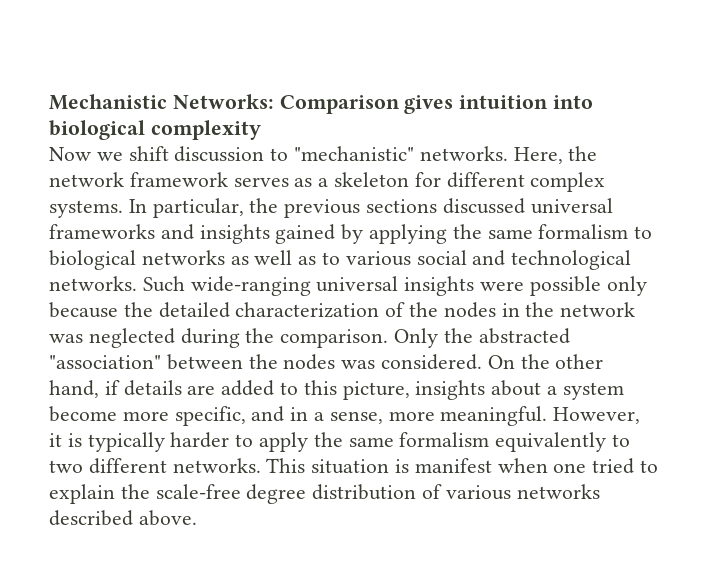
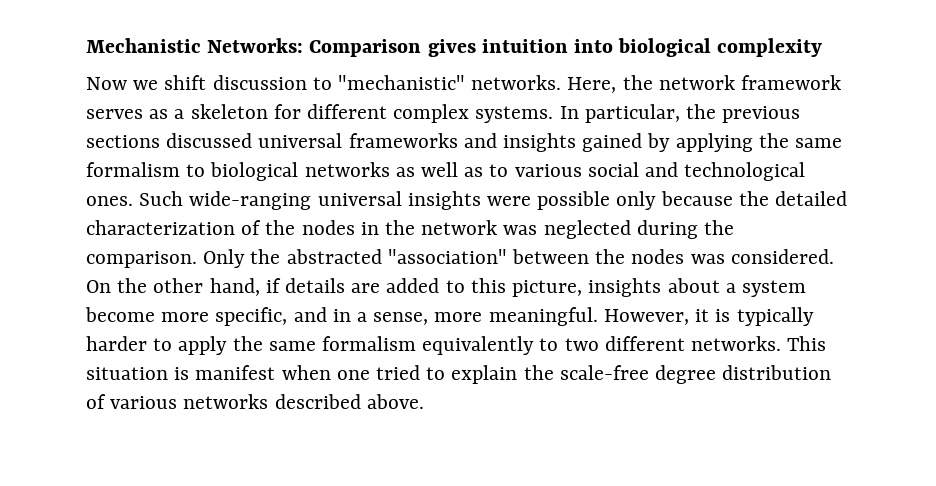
[49,276,137,291] networks. -> [86,196,133,206] ones.

